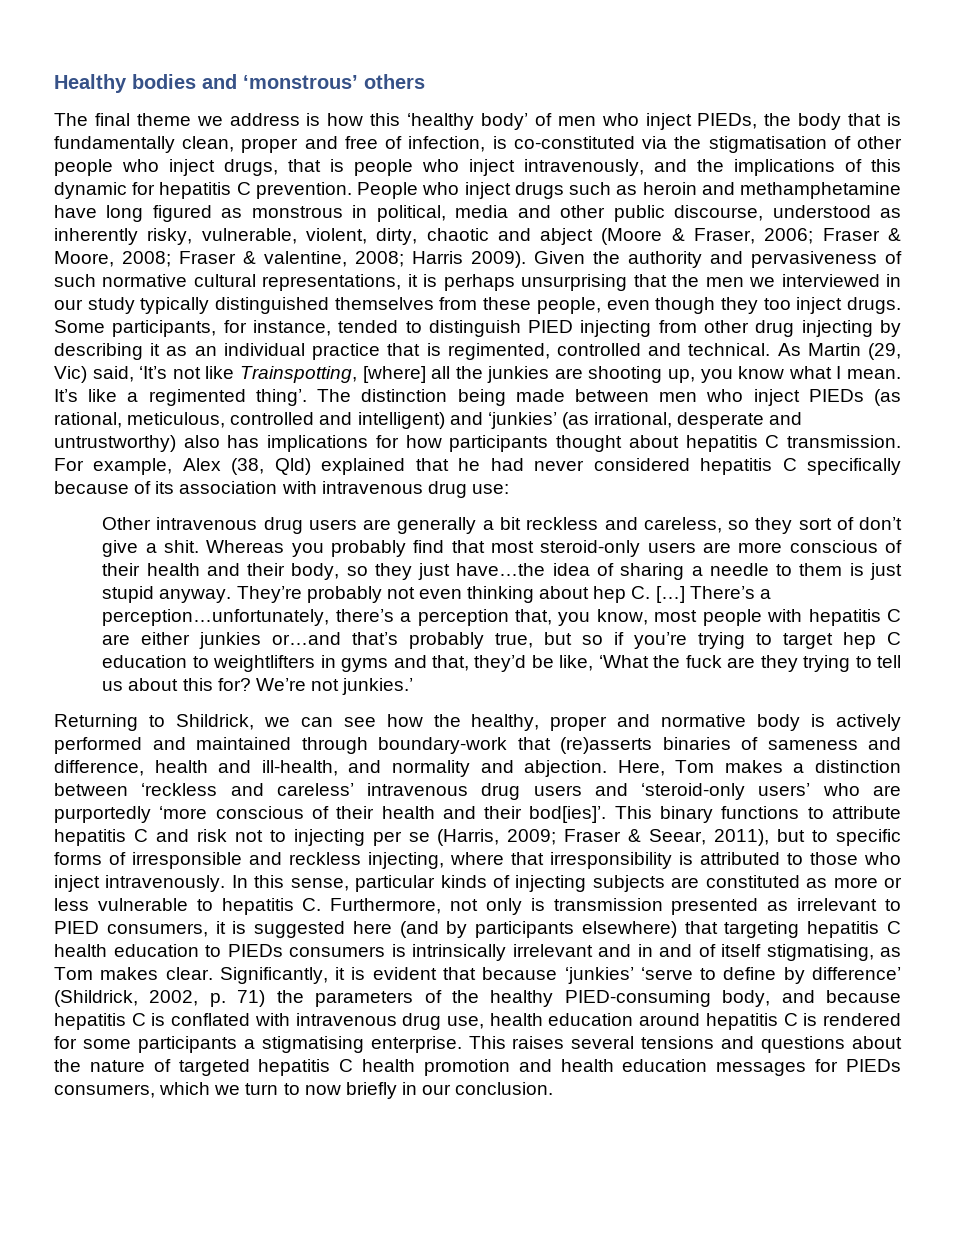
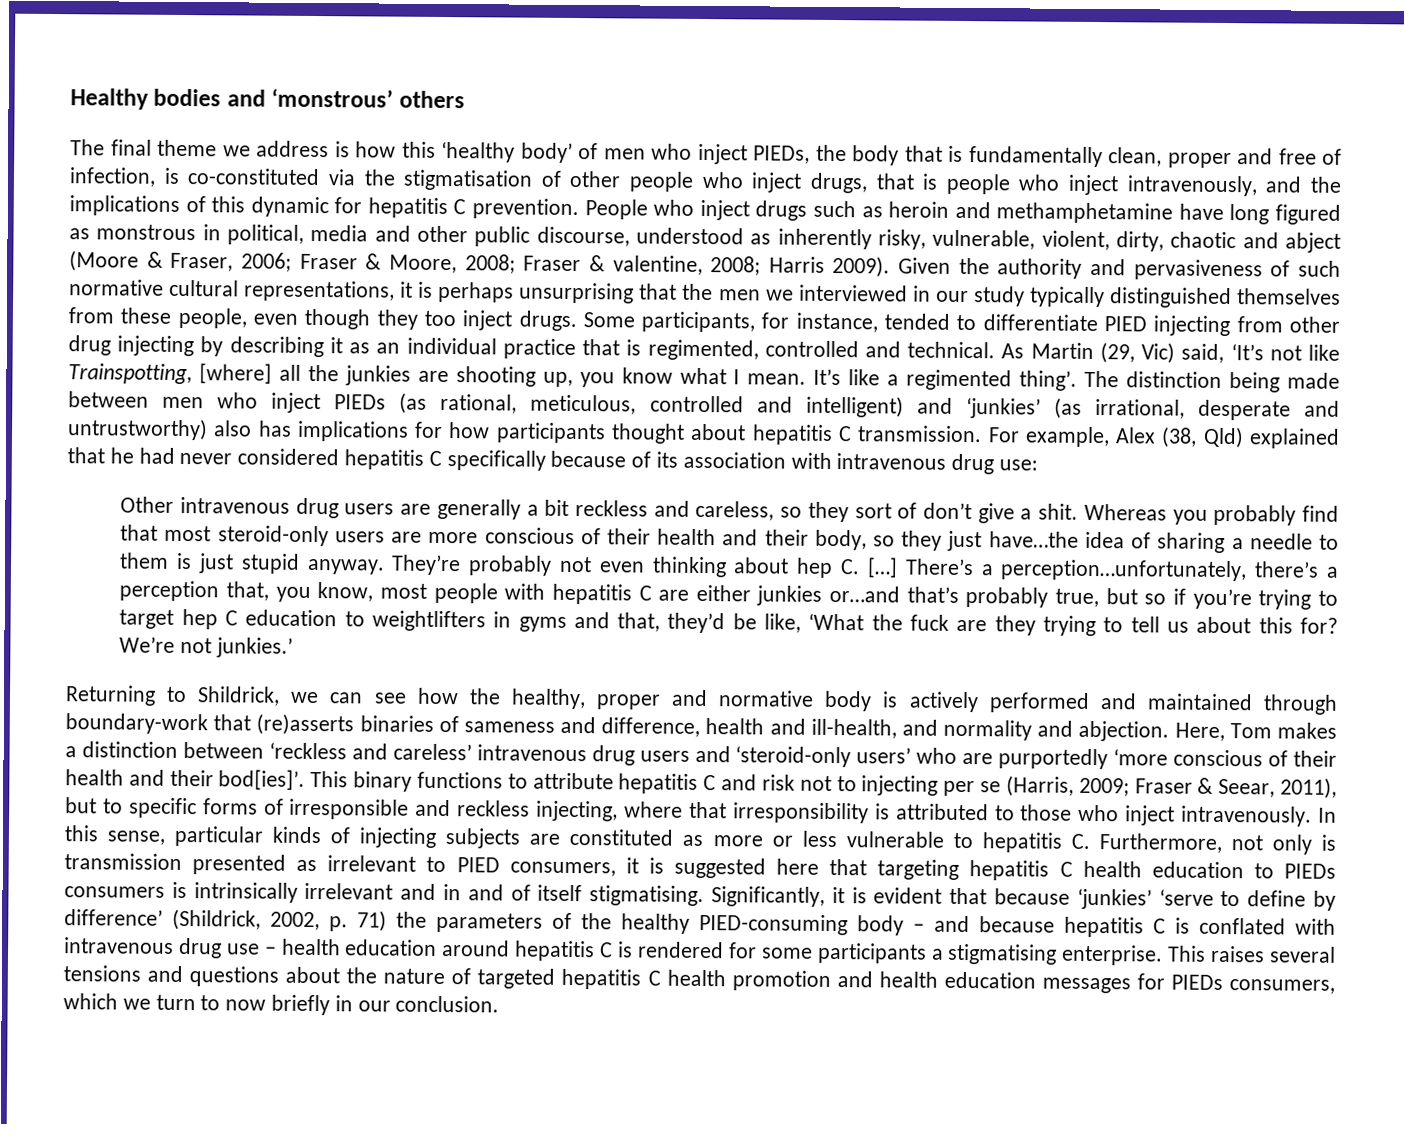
[428,320,521,337] distinguish -> [982,314,1098,332] differentiate
[399,921,677,938] (and by participants elsewhere) -> (820, 866) none
[766,944,901,961] [54,967,213,980] stigmatising, as Tom makes clear. -> [589,885,705,907] stigmatising.
[722,990,771,1007] body, -> [857,915,925,936] body –
[447,1016,485,1029] use, -> [226,943,277,955] use –

